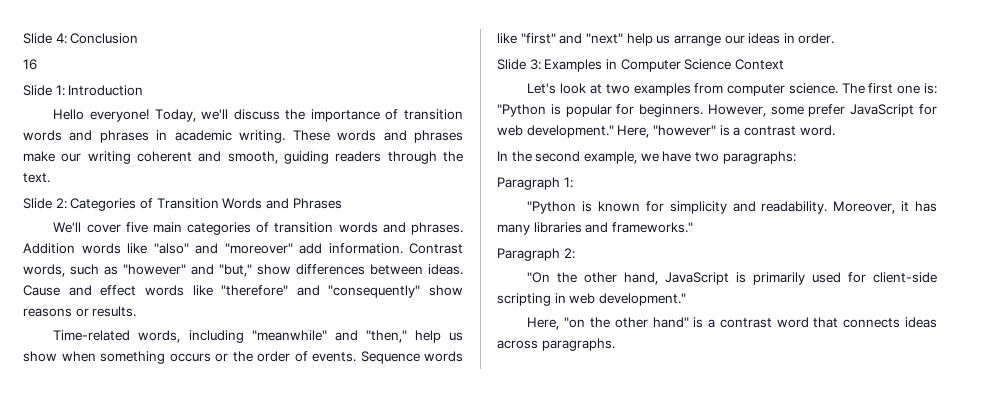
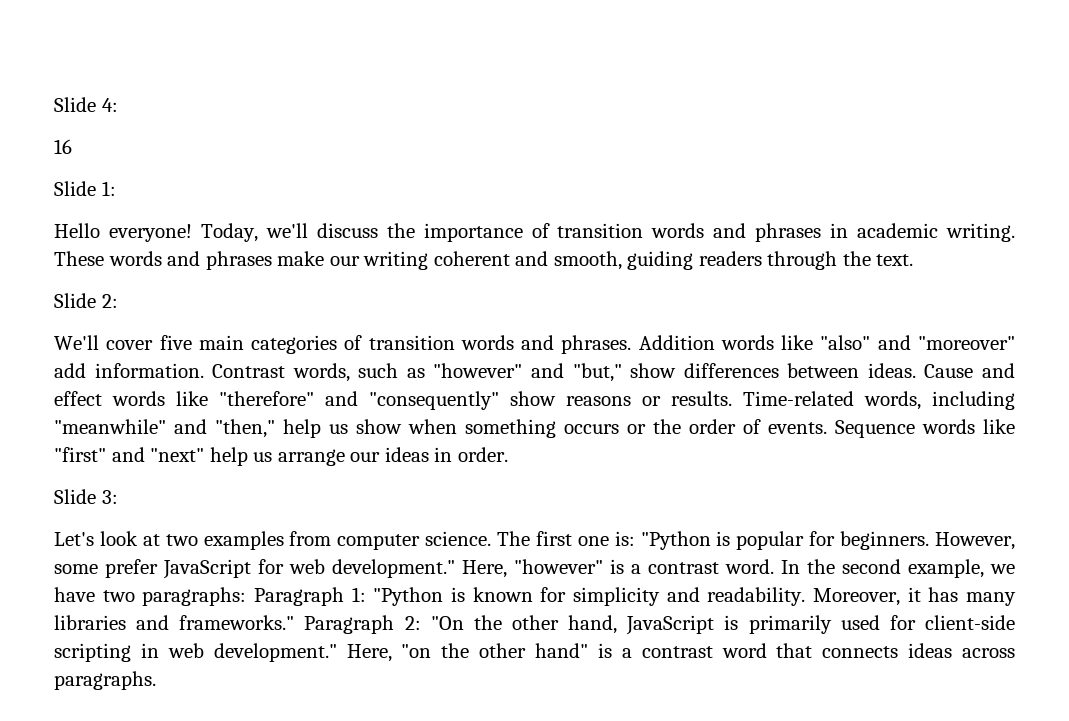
[70,33,139,44] Conclusion -> (118, 105) none
[68,85,144,96] Introduction -> (116, 188) none
[70,198,342,211] Categories of Transition Words and Phrases -> (118, 301) none
(137, 311) // -> (732, 398) none
[544,59,784,72] Examples in Computer Science Context -> (118, 497) none
(835, 130) // -> (774, 566) none
(796, 157) // -> (247, 596) none
(573, 182) // -> (366, 594) none
(693, 227) // -> (295, 622) none
(575, 253) // -> (421, 623) none
(686, 299) // -> (337, 652) none

